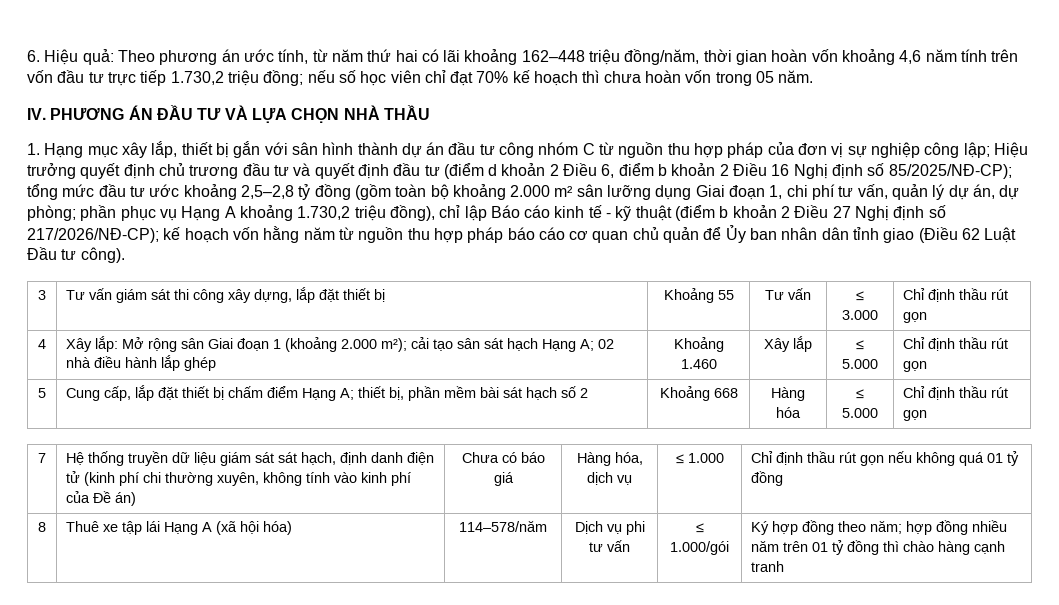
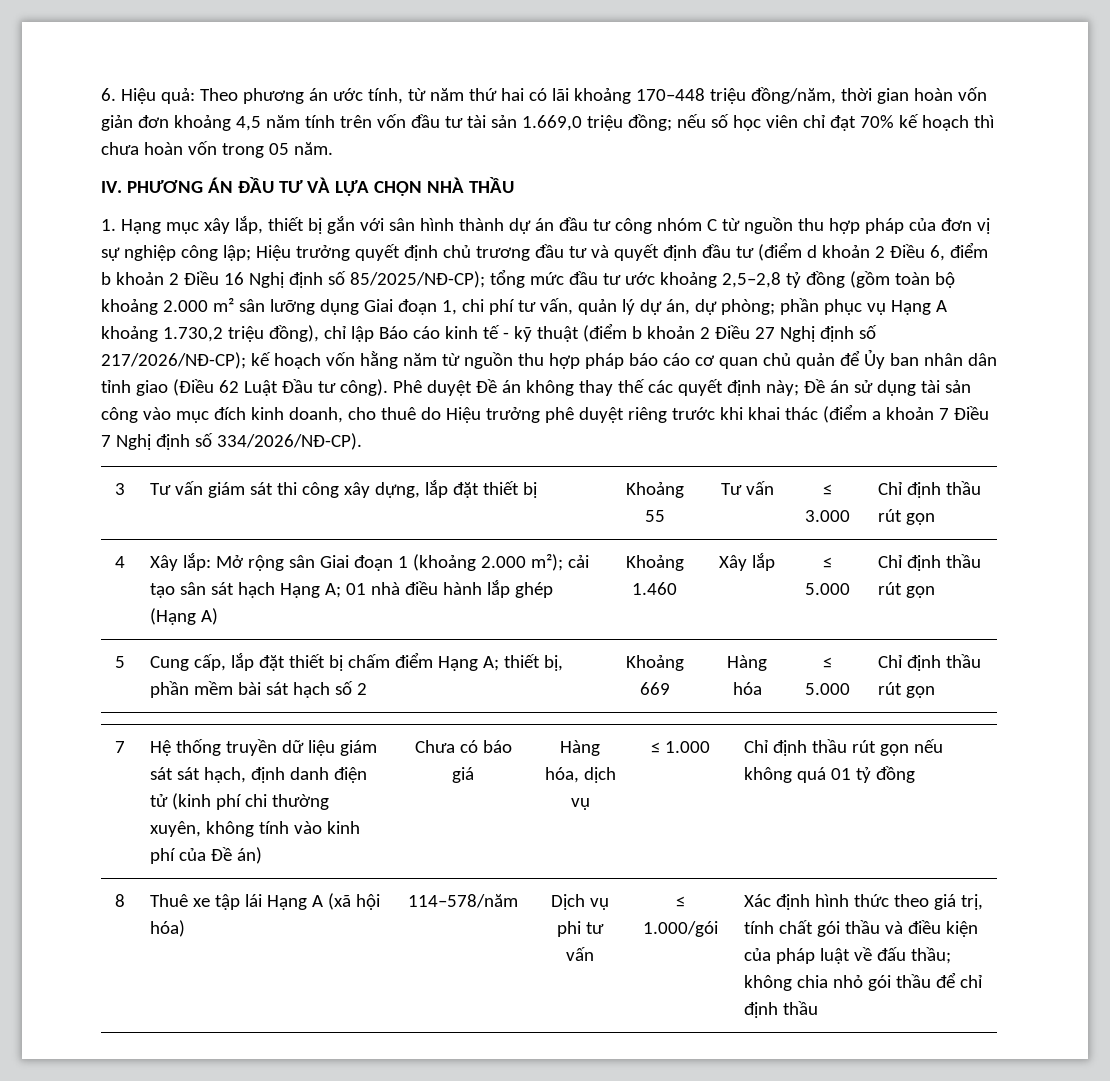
[521,50,585,62] 162–448 -> [635,88,705,101] 170–448
[842,49,922,65] khoảng 4,6 -> [101,115,261,131] giản đơn khoảng 4,5
[107,70,224,86] trực tiếp 1.730,2 -> [466,115,582,131] tài sản 1.669,0
(125, 255) none -> [392,379,971,396] [101,404,989,423] [101,433,362,450] Phê duyệt Đề án không thay thế các quyết định này; Đề án sử dụng tài sản công vào mục đích kinh doanh, cho thuê do Hiệu trưởng phê duyệt riêng trước khi khai thác (điểm a khoản 7 Điều 7 Nghị định số 334/2026/NĐ-CP).
[598,339,615,349] 02 -> [345,583,366,595] 01
(217, 364) none -> [149,608,218,625] (Hạng A)
[713,388,738,398] 668 -> [639,682,670,695] 669
[751,520,1008,535] [751,540,1006,555] [751,561,785,572] Ký hợp đồng theo năm; hợp đồng nhiều năm trên 01 tỷ đồng thì chào hàng cạnh tranh -> [743,894,983,910] [743,920,978,937] [743,947,951,964] [743,972,982,991] [743,1001,818,1018] Xác định hình thức theo giá trị, tính chất gói thầu và điều kiện của pháp luật về đấu thầu; không chia nhỏ gói thầu để chỉ định thầu

